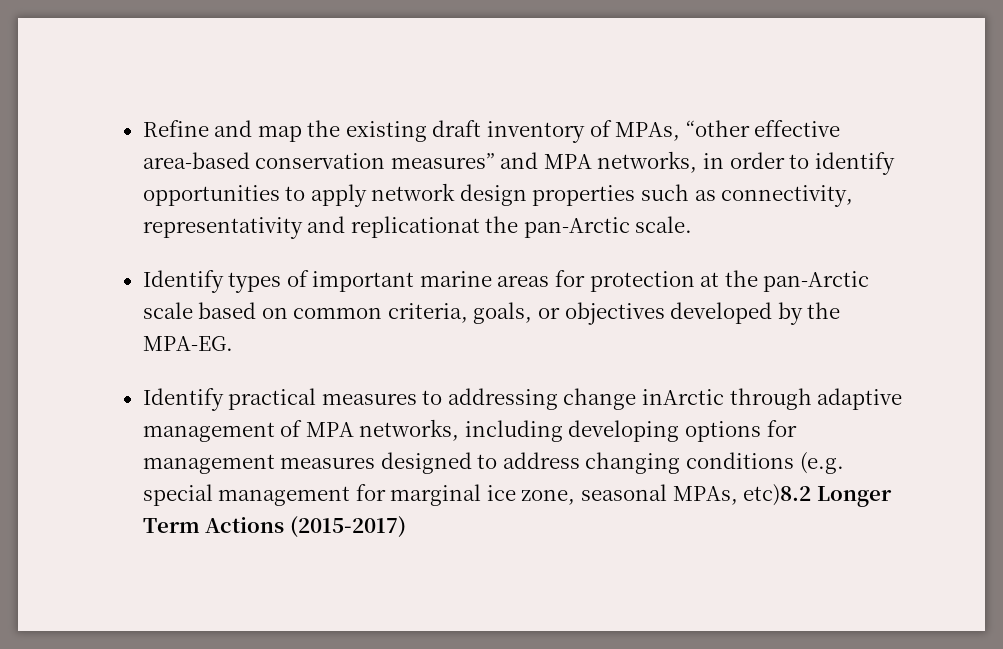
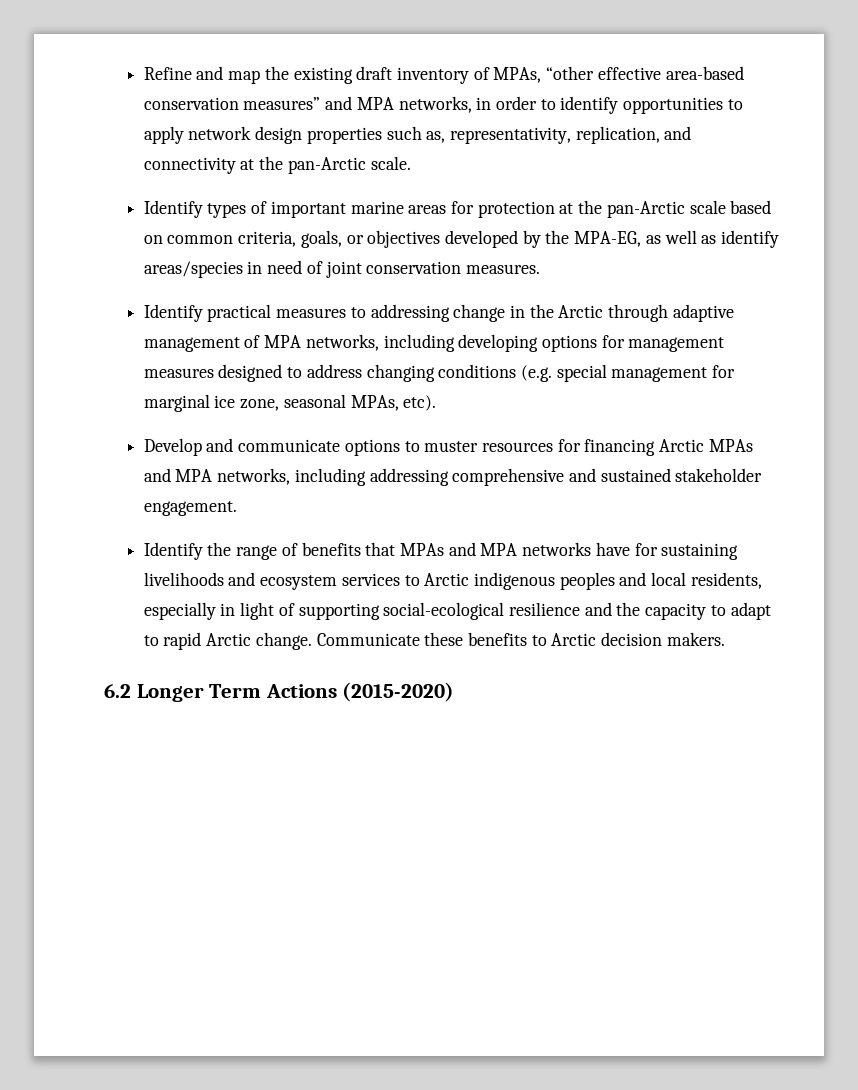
[694,185,854,207] [142,216,480,239] as connectivity, representativity and replicationat -> [426,126,692,144] [143,157,255,174] as, representativity, replication, and connectivity at
[142,336,233,351] MPA-EG. -> [574,230,780,248] [143,260,540,278] MPA-EG, as well as identify areas/species in need of joint conservation measures.
[641,389,724,405] inArctic -> [509,304,604,318] in the Arctic
[743,484,812,506] etc)8.2 -> [403,395,437,411] [143,438,753,456] [143,468,763,486] [143,501,237,516] [143,542,739,560] [143,572,762,590] [143,602,771,620] [143,632,725,650] [104,684,131,698] etc). // Develop and communicate options to muster resources for financing Arctic MPAs and MPA networks, including addressing comprehensive and sustained stakeholder engagement. // Identify the range of benefits that MPAs and MPA networks have for sustaining livelihoods and ecosystem services to Arctic indigenous peoples and local residents, especially in light of supporting social-ecological resilience and the capacity to adapt to rapid Arctic change. Communicate these benefits to Arctic decision makers. // 6.2
[289,516,406,538] (2015-2017) -> [342,682,455,702] (2015-2020)

